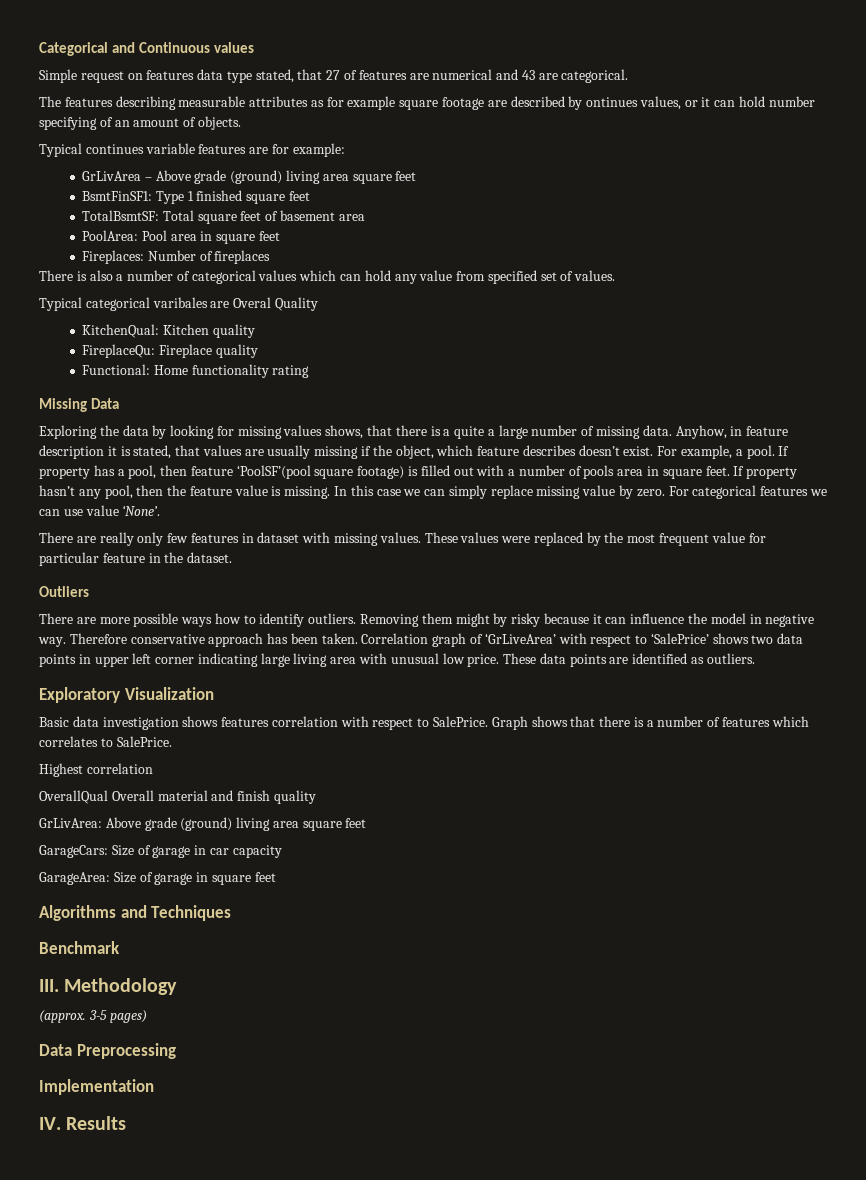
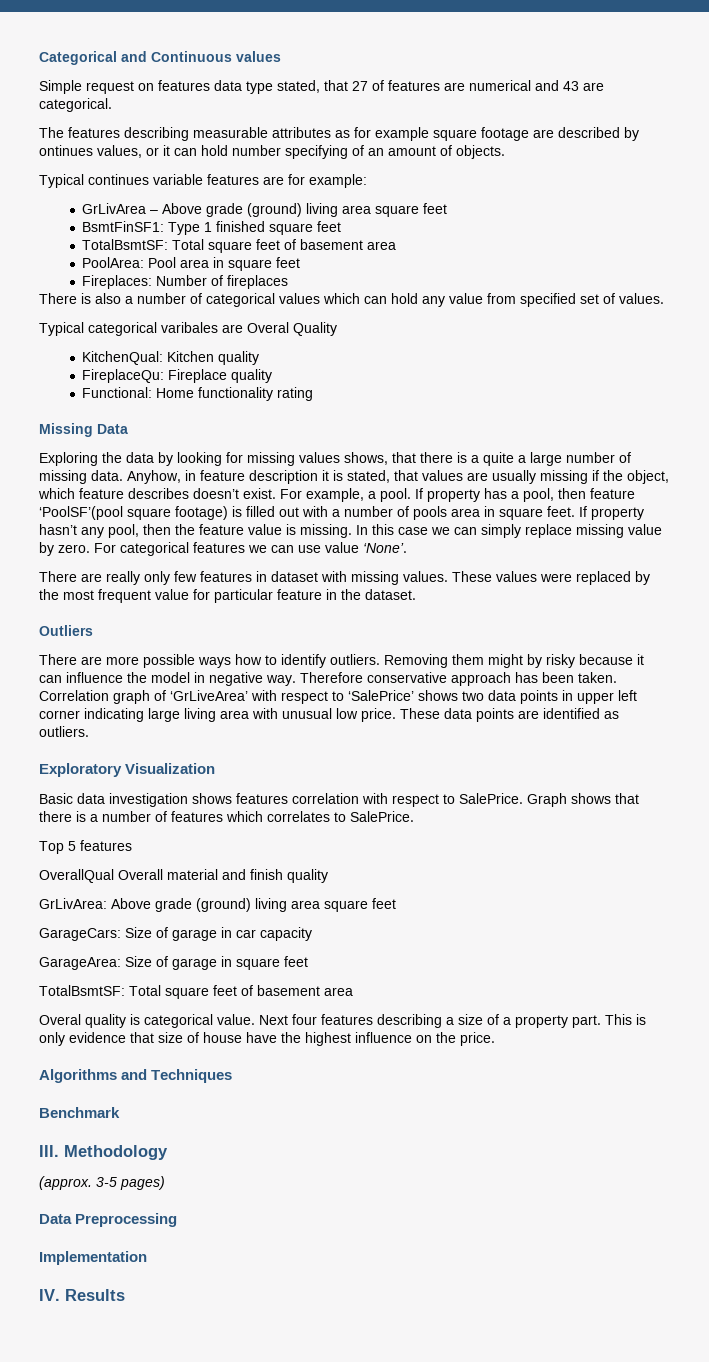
[39,763,153,777] Highest correlation -> [39,840,132,854] Top 5 features
(276, 877) none -> [39,985,353,999] [39,1014,646,1028] [39,1032,495,1046] // TotalBsmtSF: Total square feet of basement area // Overal quality is categorical value. Next four features describing a size of a property part. This is only evidence that size of house have the highest influence on the price.

